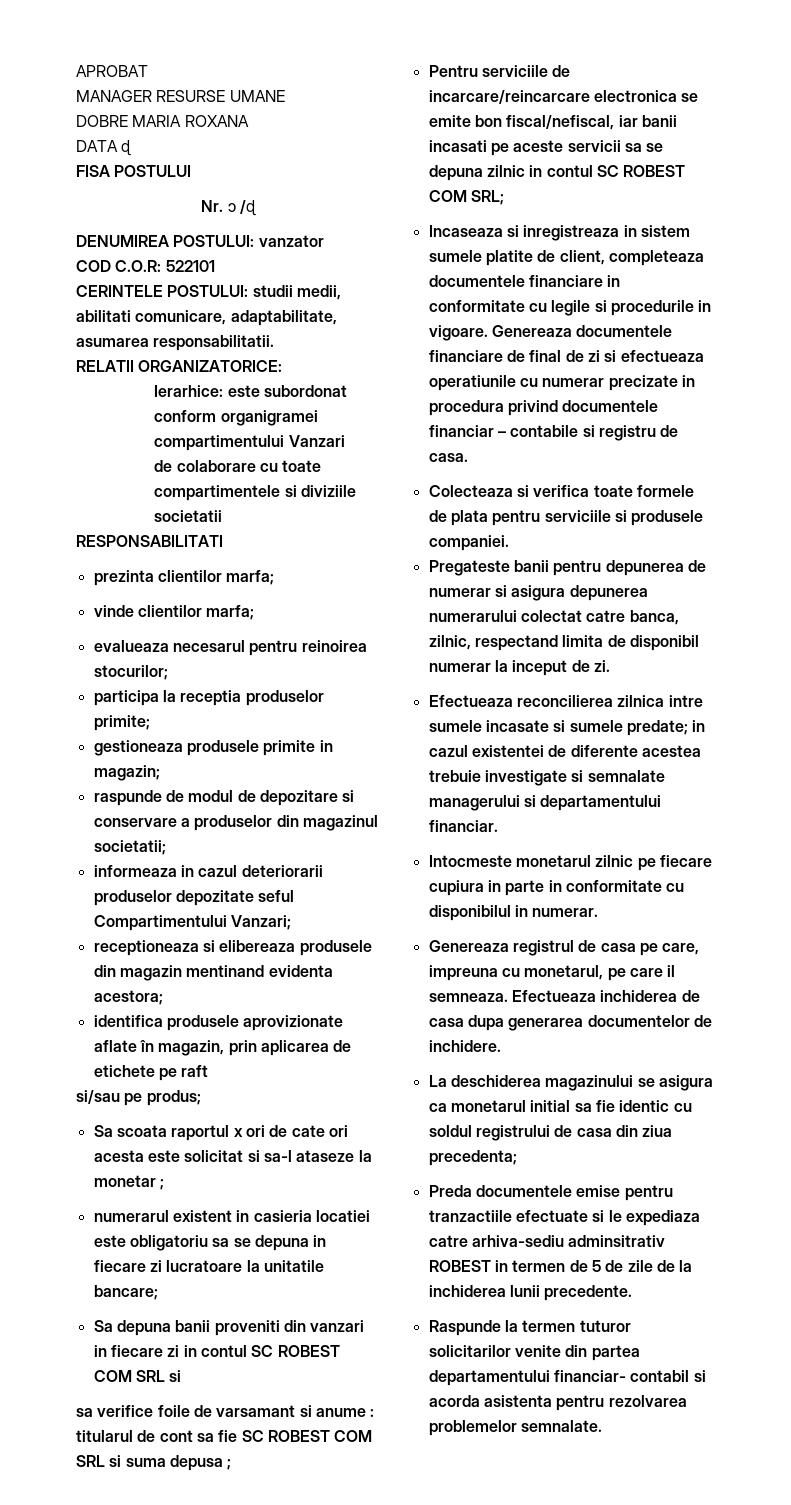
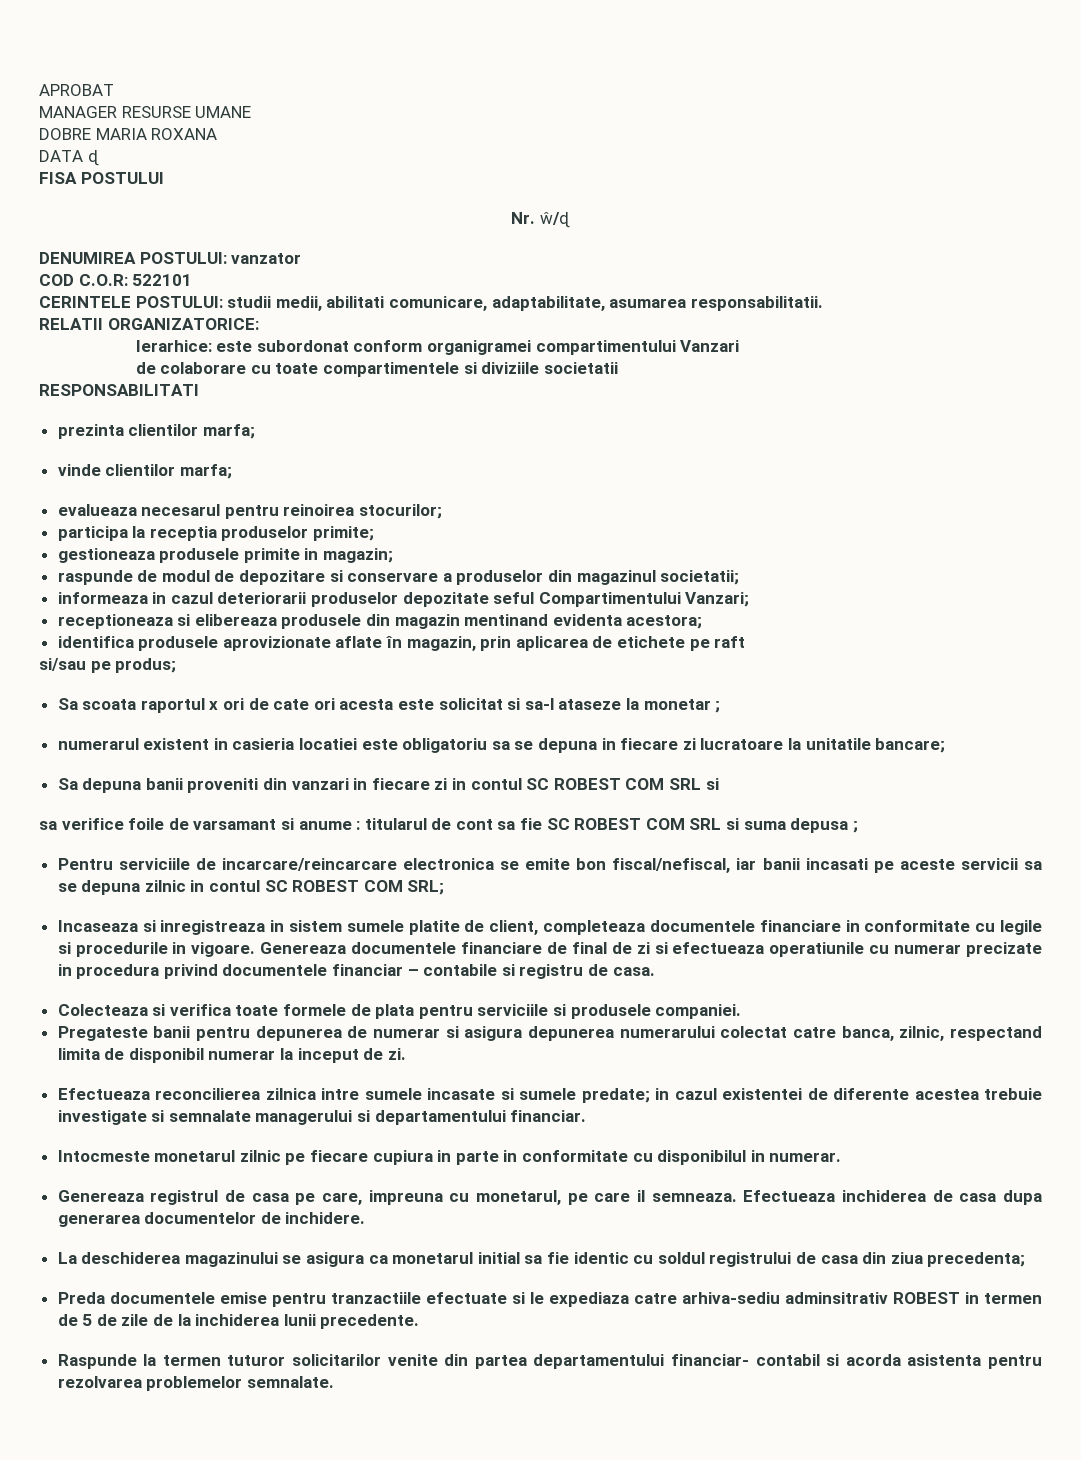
[227,200,256,216] ɔ /ɖ -> [539,212,570,228] ŵ/ɖ

